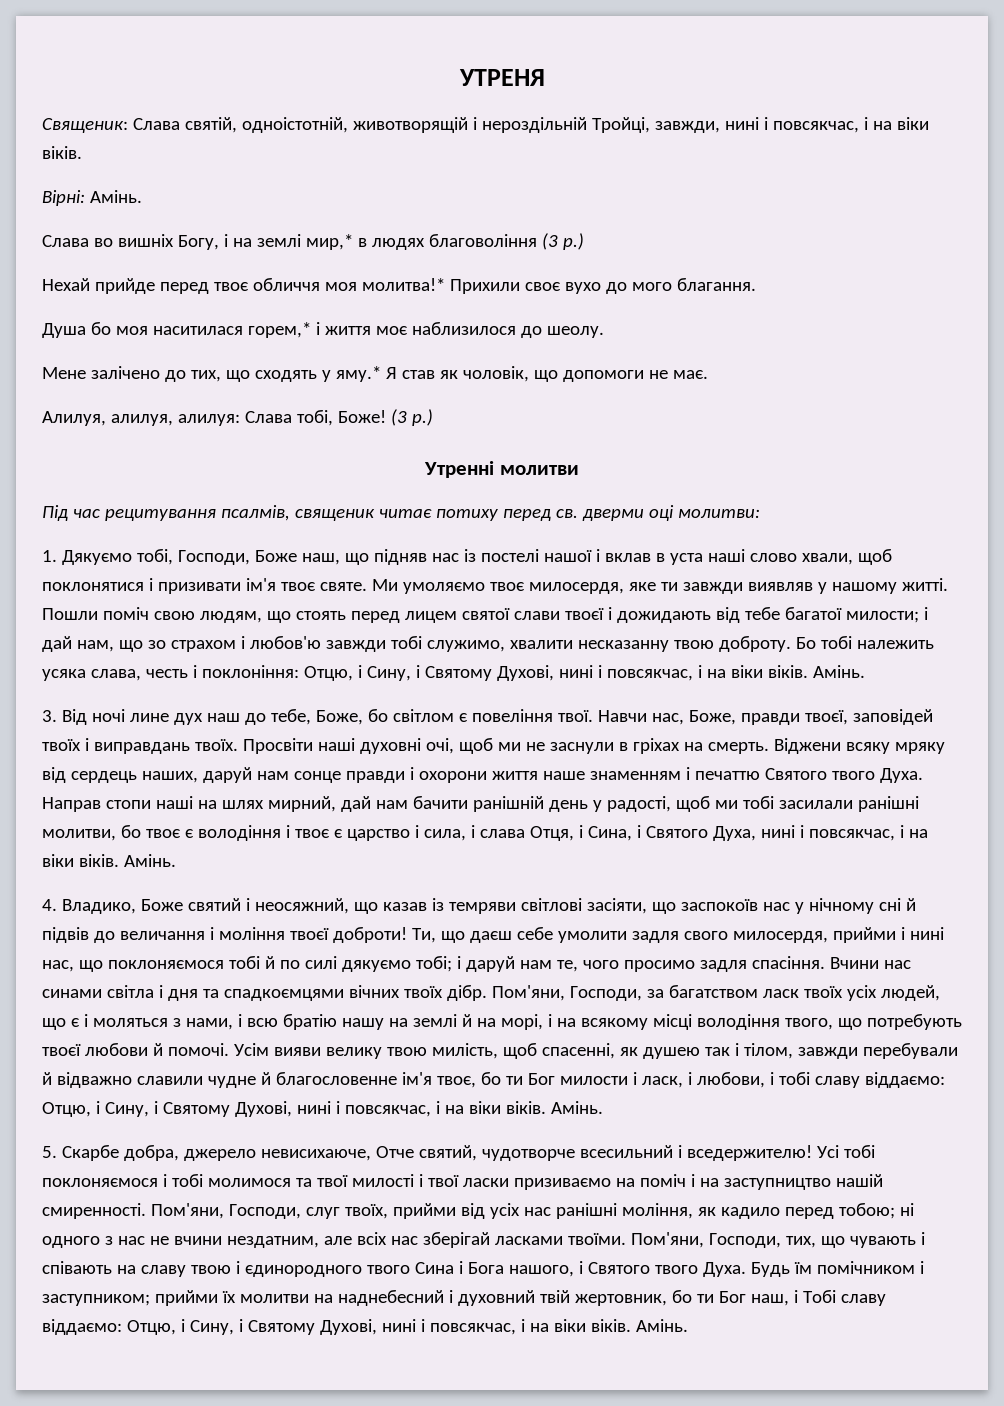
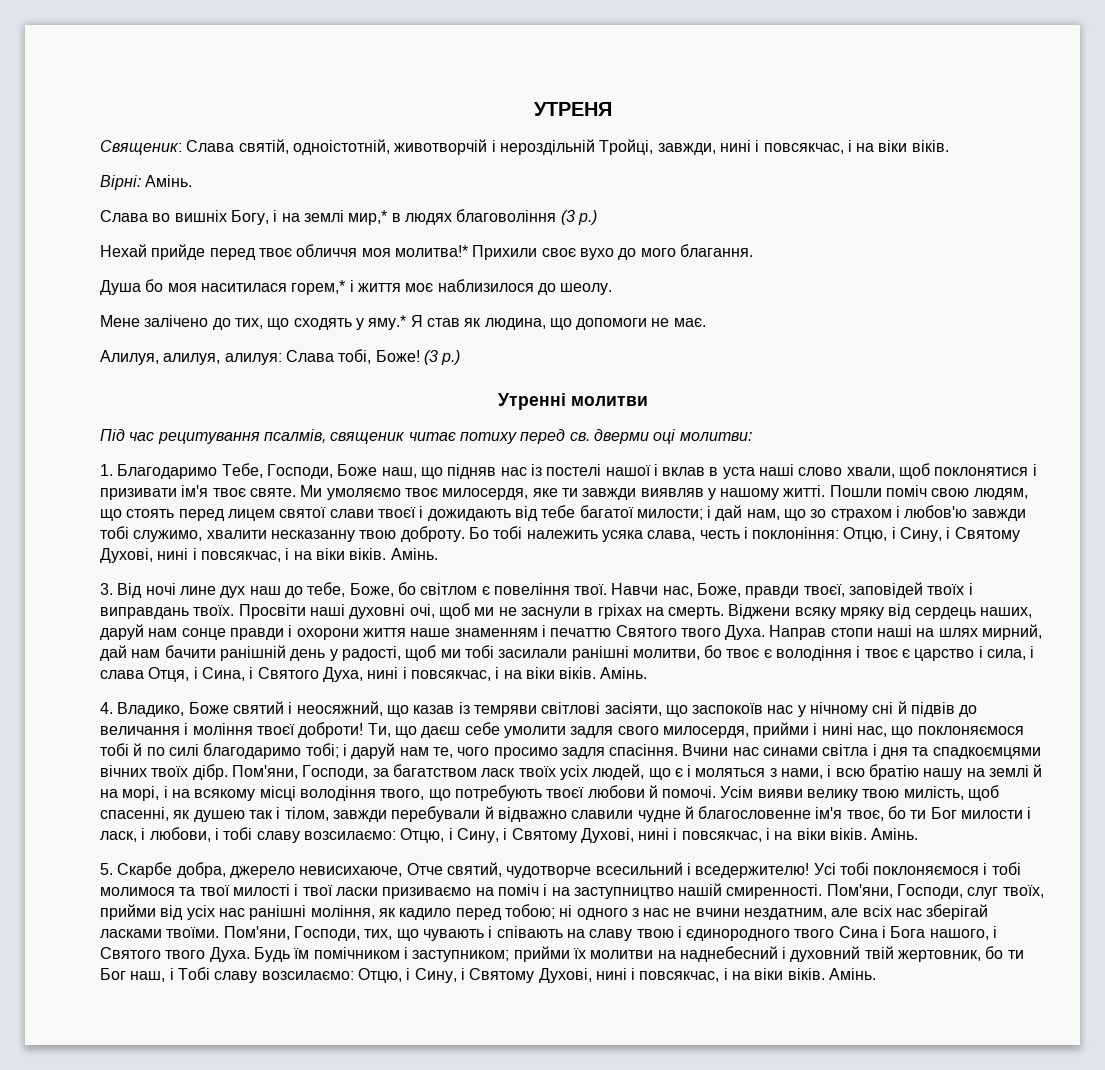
[352,117,468,133] животворящій -> [394,139,488,155] животворчій
[462,366,529,382] чоловік, -> [484,318,546,330] людина,
[61,549,173,565] Дякуємо тобі, -> [117,463,263,479] Благодаримо Тебе,
[341,960,411,972] дякуємо -> [203,743,302,759] благодаримо
[864,1072,945,1088] віддаємо: -> [303,831,396,840] возсилаємо:
[42,1319,122,1335] віддаємо: -> [261,971,354,980] возсилаємо:

